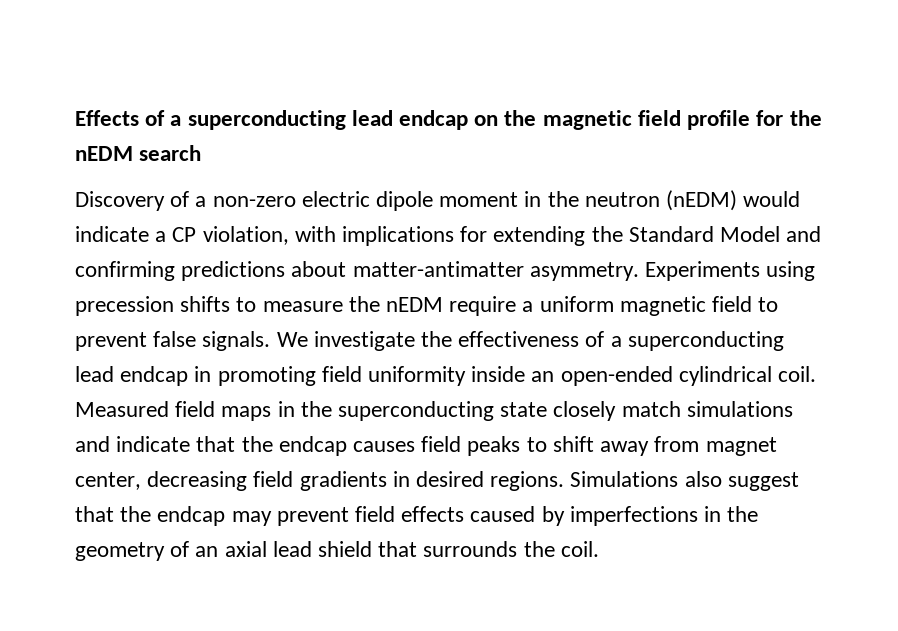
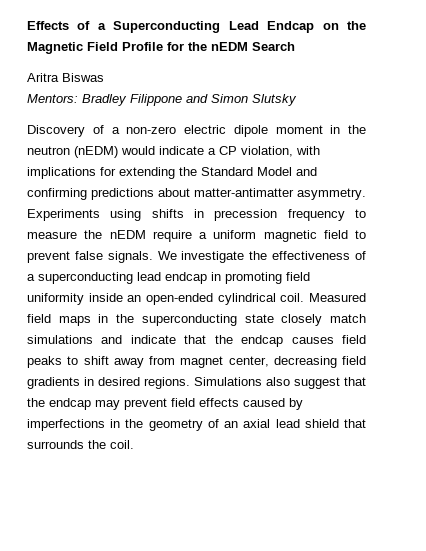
[187,110,822,130] [75,145,202,161] superconducting lead endcap on the magnetic field profile for the nEDM search -> [113,21,366,33] [27,42,295,54] [27,73,104,82] [27,94,297,106] Superconducting Lead Endcap on the Magnetic Field Profile for the nEDM Search // Aritra Biswas // Mentors: Bradley Filippone and Simon Slutsky
[75,296,231,316] precession shifts -> [151,209,345,221] shifts in precession frequency

